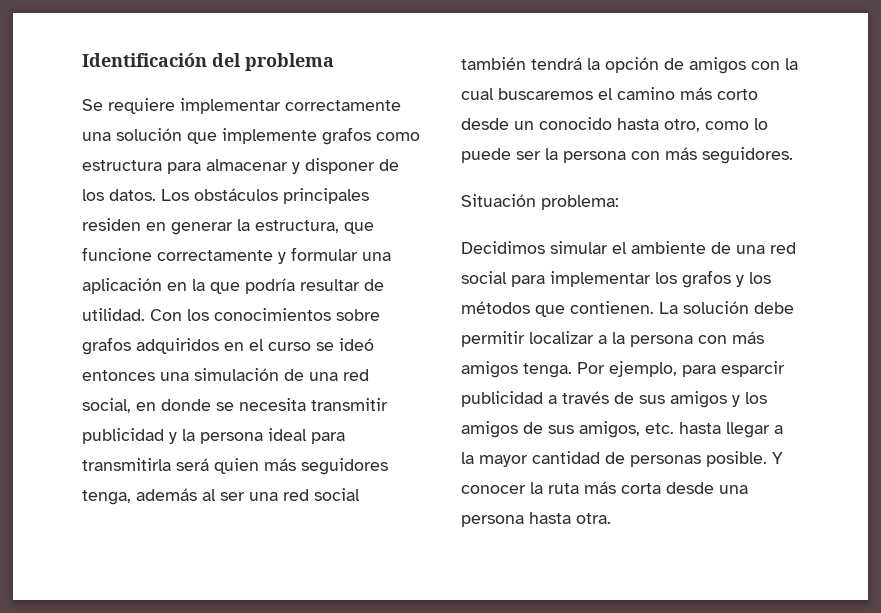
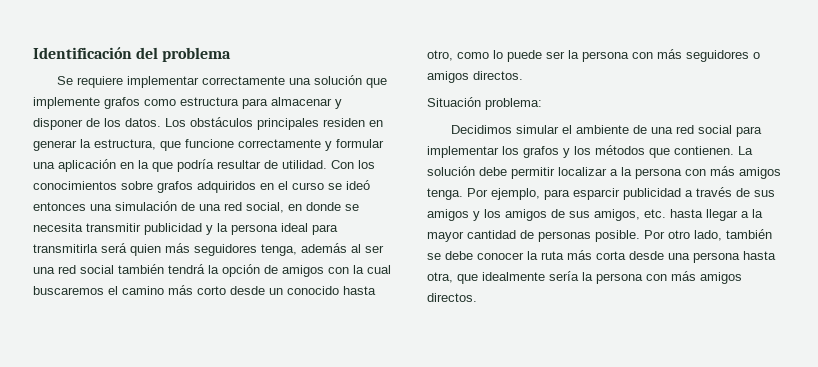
[702,147,793,164] seguidores. -> [686,50,760,62] [427,71,523,83] seguidores o amigos directos.
[772,452,783,464] Y -> [644,229,772,241] [427,251,473,260] Por otro lado, también se debe
[576,513,611,524] otra. -> [427,271,742,284] [427,293,477,302] otra, que idealmente sería la persona con más amigos directos.

